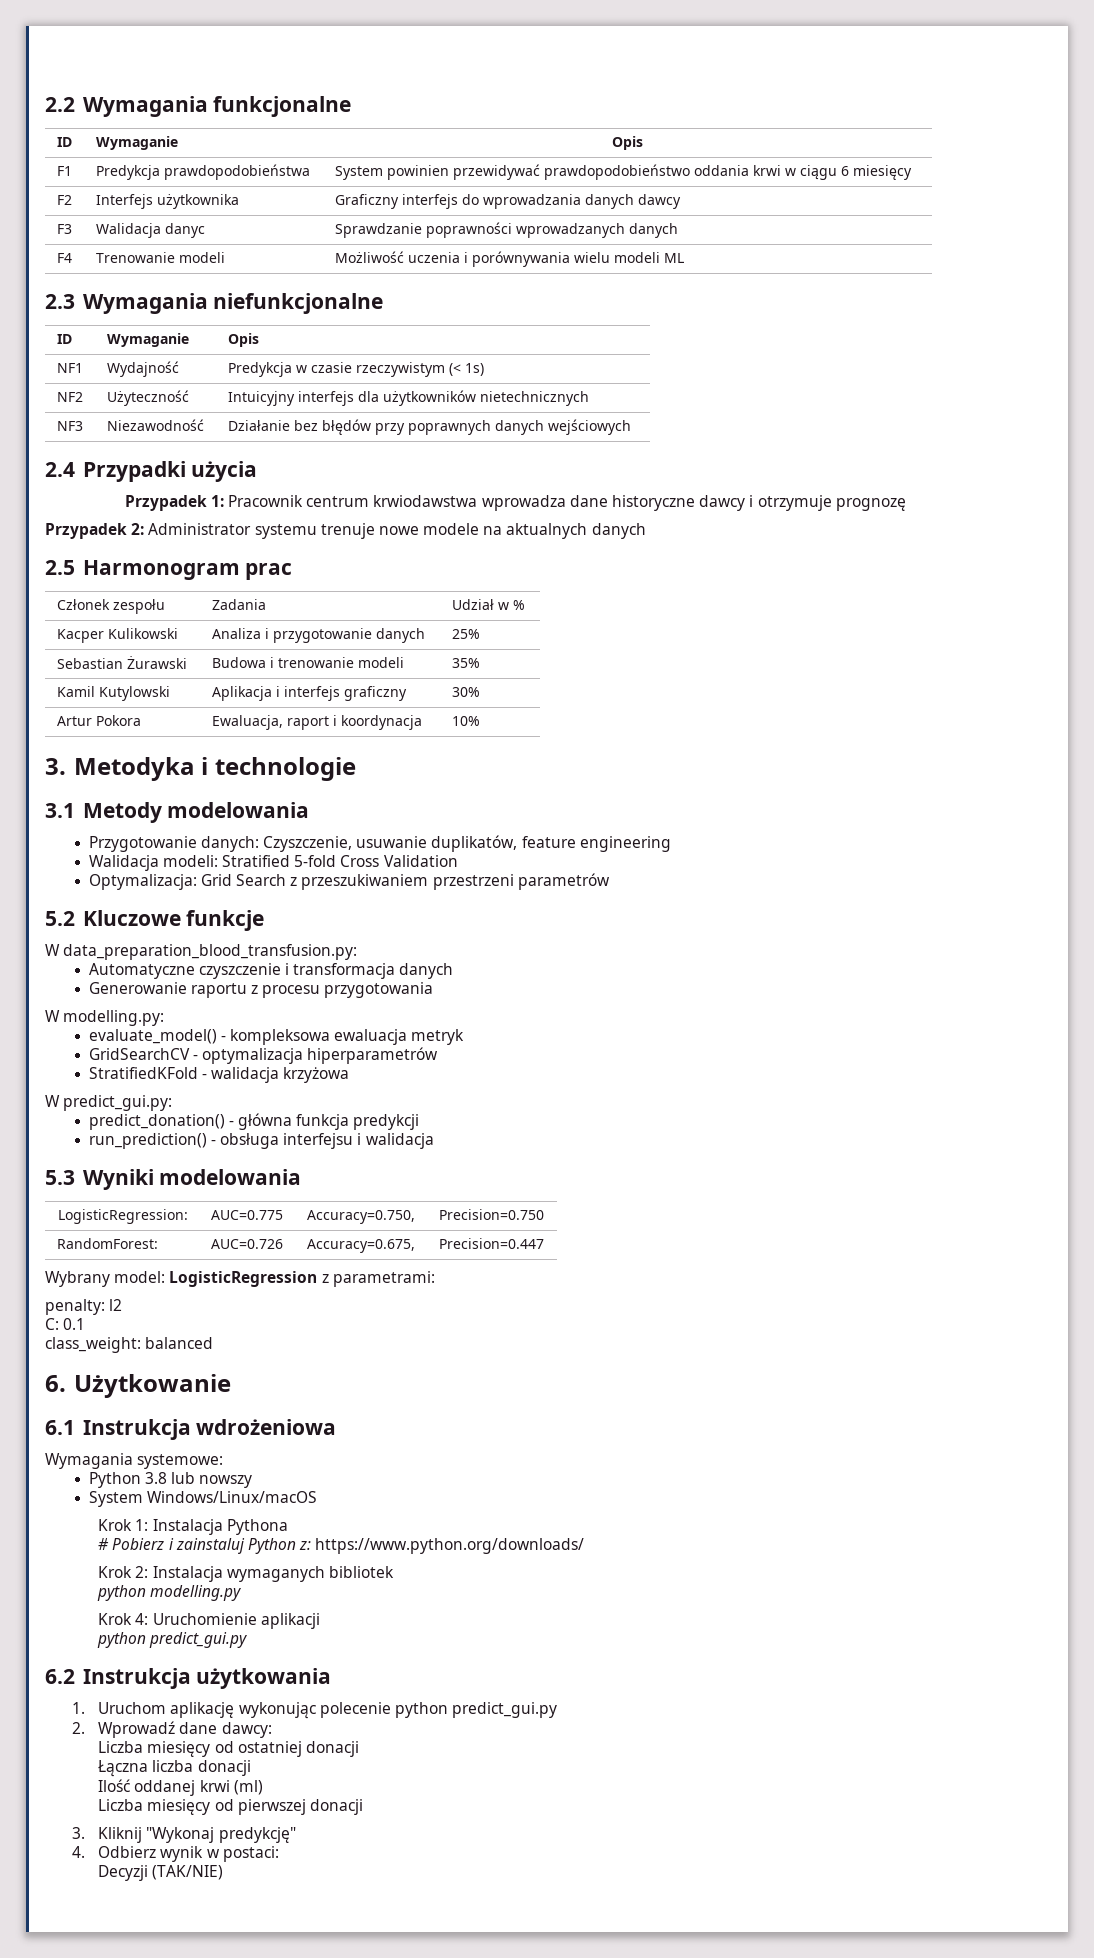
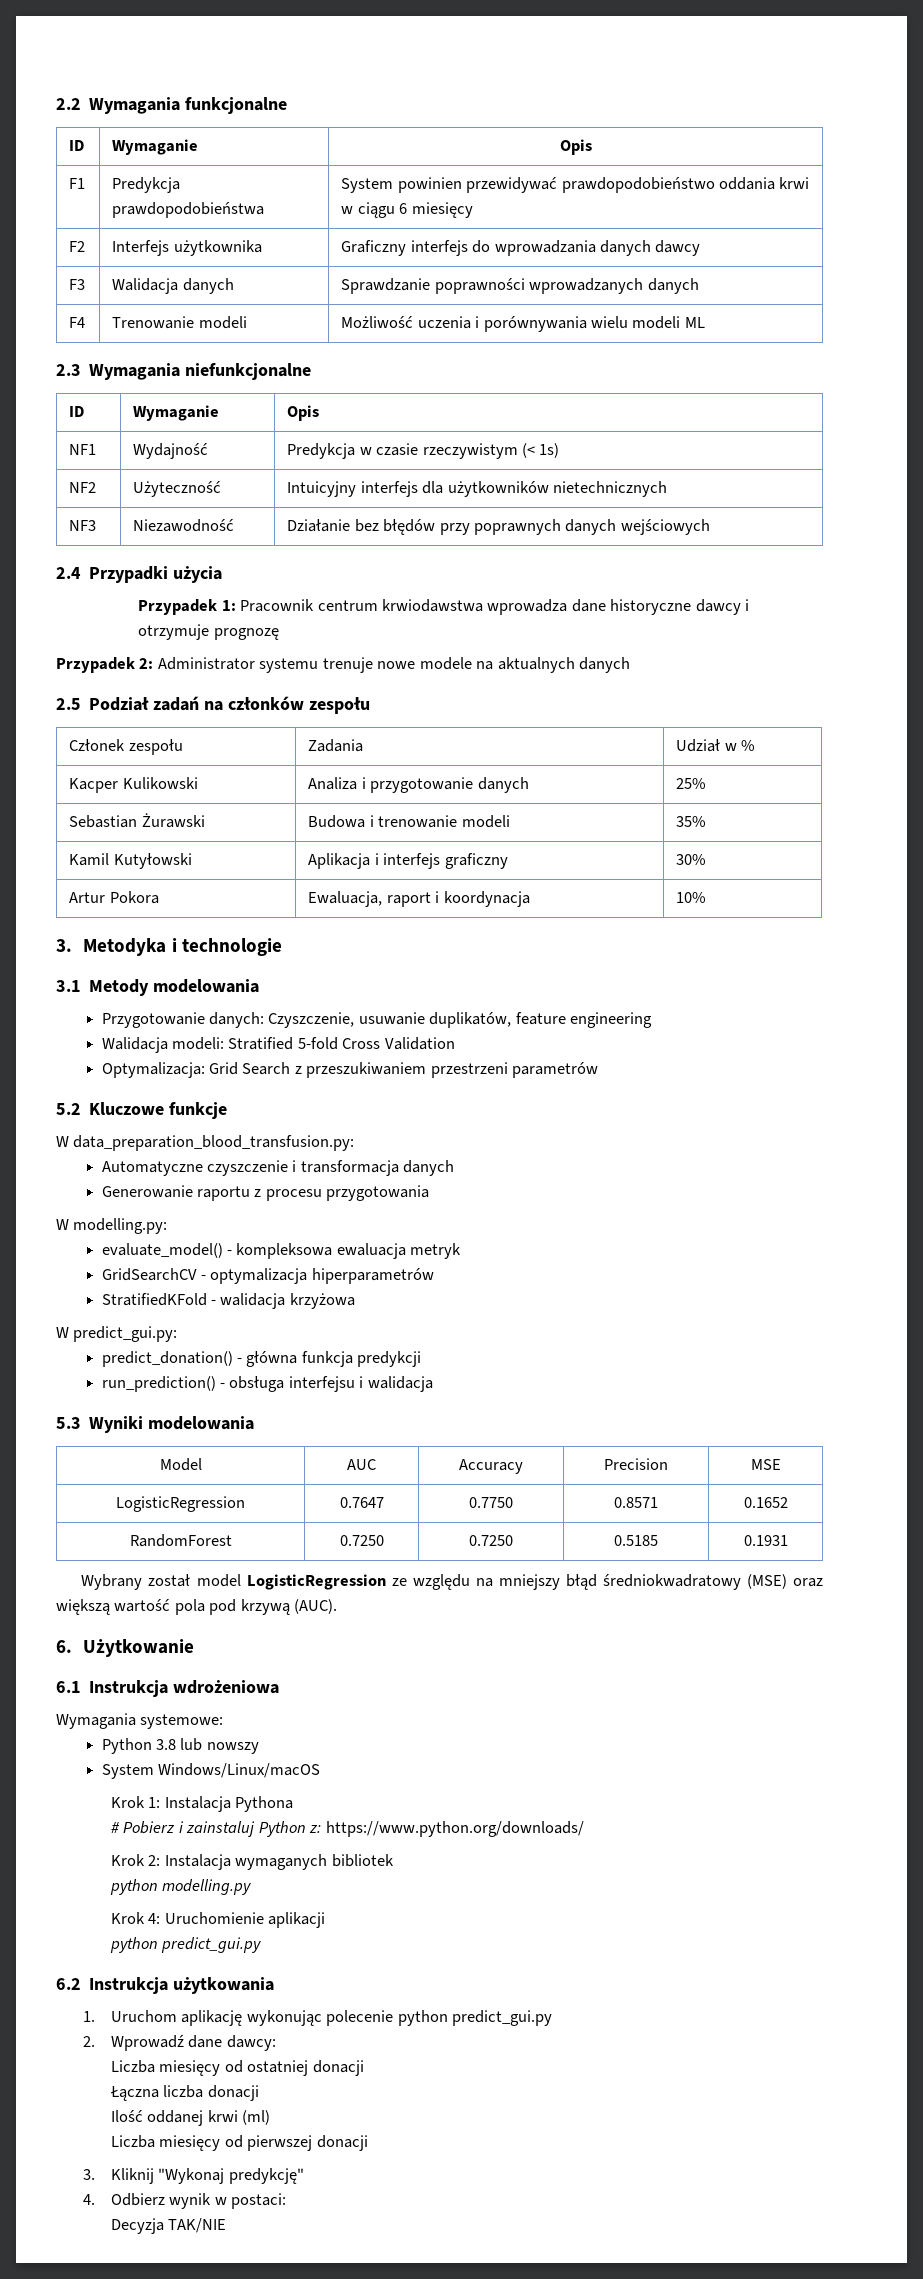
[164,223,205,238] danyc -> [182,278,234,294] danych
[82,560,293,580] Harmonogram prac -> [89,696,370,714] Podział zadań na członków zespołu
[98,686,170,701] Kutylowski -> [113,853,192,869] Kutyłowski
[57,1209,188,1224] [210,1210,283,1220] [306,1210,415,1224] [438,1209,544,1220] [56,1238,158,1249] [210,1239,283,1249] [306,1239,415,1253] [438,1238,544,1249] [45,1271,435,1287] [45,1299,123,1315] [45,1318,86,1330] [45,1337,214,1353] LogisticRegression: | AUC=0.775 | Accuracy=0.750, | Precision=0.750 // RandomForest: | AUC=0.726 | Accuracy=0.675, | Precision=0.447 // Wybrany model: LogisticRegression z parametrami: // penalty: l2 // C: 0.1 // class_weight: balanced -> [159,1458,202,1471] [347,1459,376,1470] [459,1459,523,1474] [604,1458,668,1470] [750,1459,781,1470] [116,1496,245,1512] [339,1497,384,1508] [469,1497,513,1508] [614,1497,658,1508] [743,1497,788,1508] [129,1534,232,1547] [339,1535,384,1546] [469,1535,513,1546] [614,1535,658,1546] [743,1535,788,1546] [81,1574,823,1590] [56,1599,338,1615] Model | AUC | Accuracy | Precision | MSE // LogisticRegression | 0.7647 | 0.7750 | 0.8571 | 0.1652 // RandomForest | 0.7250 | 0.7250 | 0.5185 | 0.1931 // Wybrany został model LogisticRegression ze względu na mniejszy błąd średniokwadratowy (MSE) oraz większą wartość pola pod krzywą (AUC).
[98,1865,224,1881] Decyzji (TAK/NIE) -> [110,2218,227,2234] Decyzja TAK/NIE

